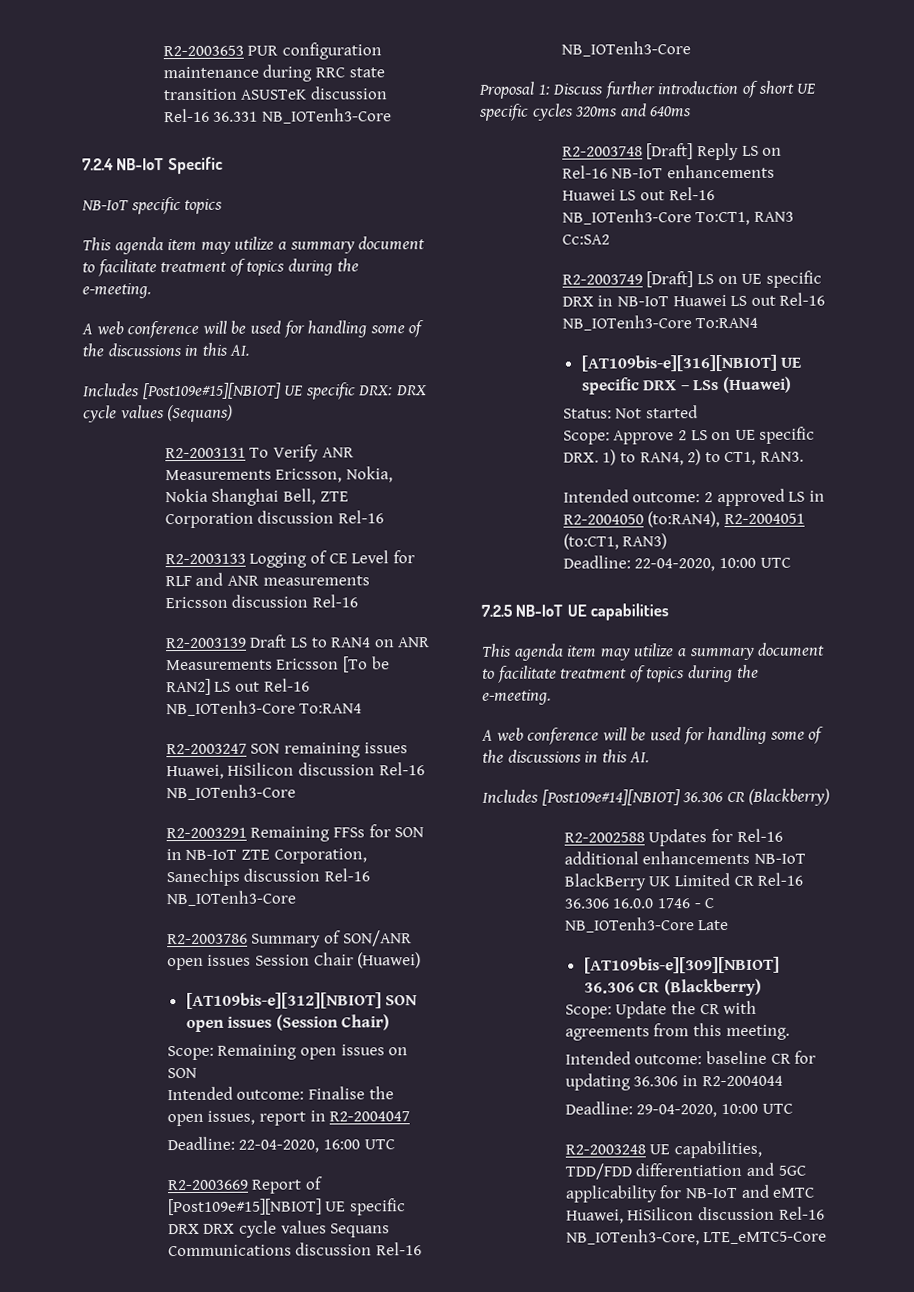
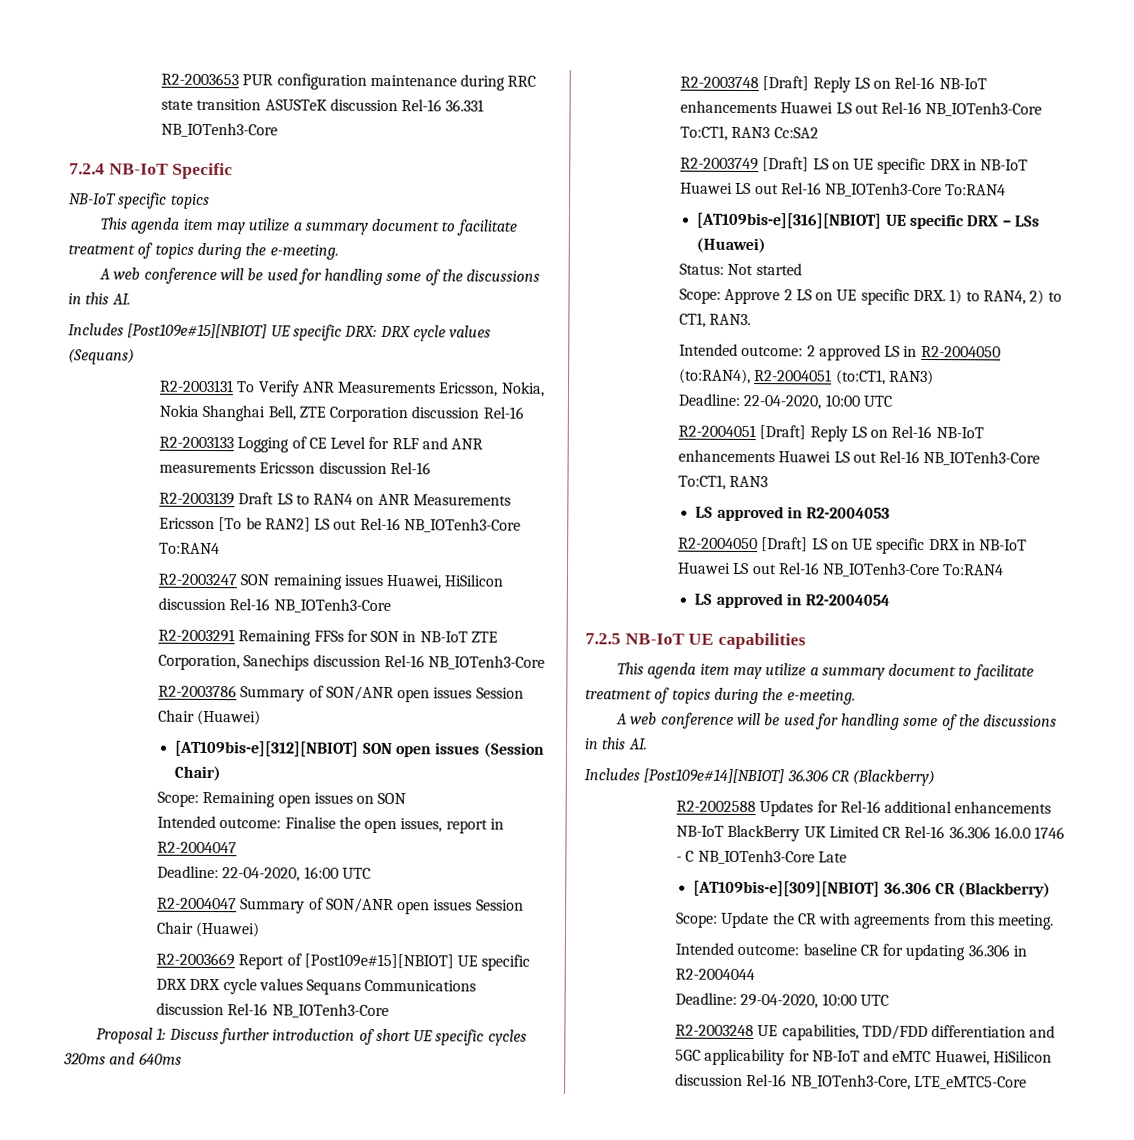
(395, 1144) none -> [156,897,524,915] [155,921,261,938] // R2-2004047 Summary of SON/ANR open issues Session Chair (Huawei)
(791, 562) none -> [677,424,984,442] [677,449,1041,466] [677,474,769,490] [695,505,891,522] [677,537,1028,554] [676,562,1005,578] [694,592,891,609] // R2-2004051 [Draft] Reply LS on Rel-16 NB-IoT enhancements Huawei LS out Rel-16 NB_IOTenh3-Core To:CT1, RAN3 // LS approved in R2-2004053 // R2-2004050 [Draft] LS on UE specific DRX in NB-IoT Huawei LS out Rel-16 NB_IOTenh3-Core To:RAN4 // LS approved in R2-2004054

